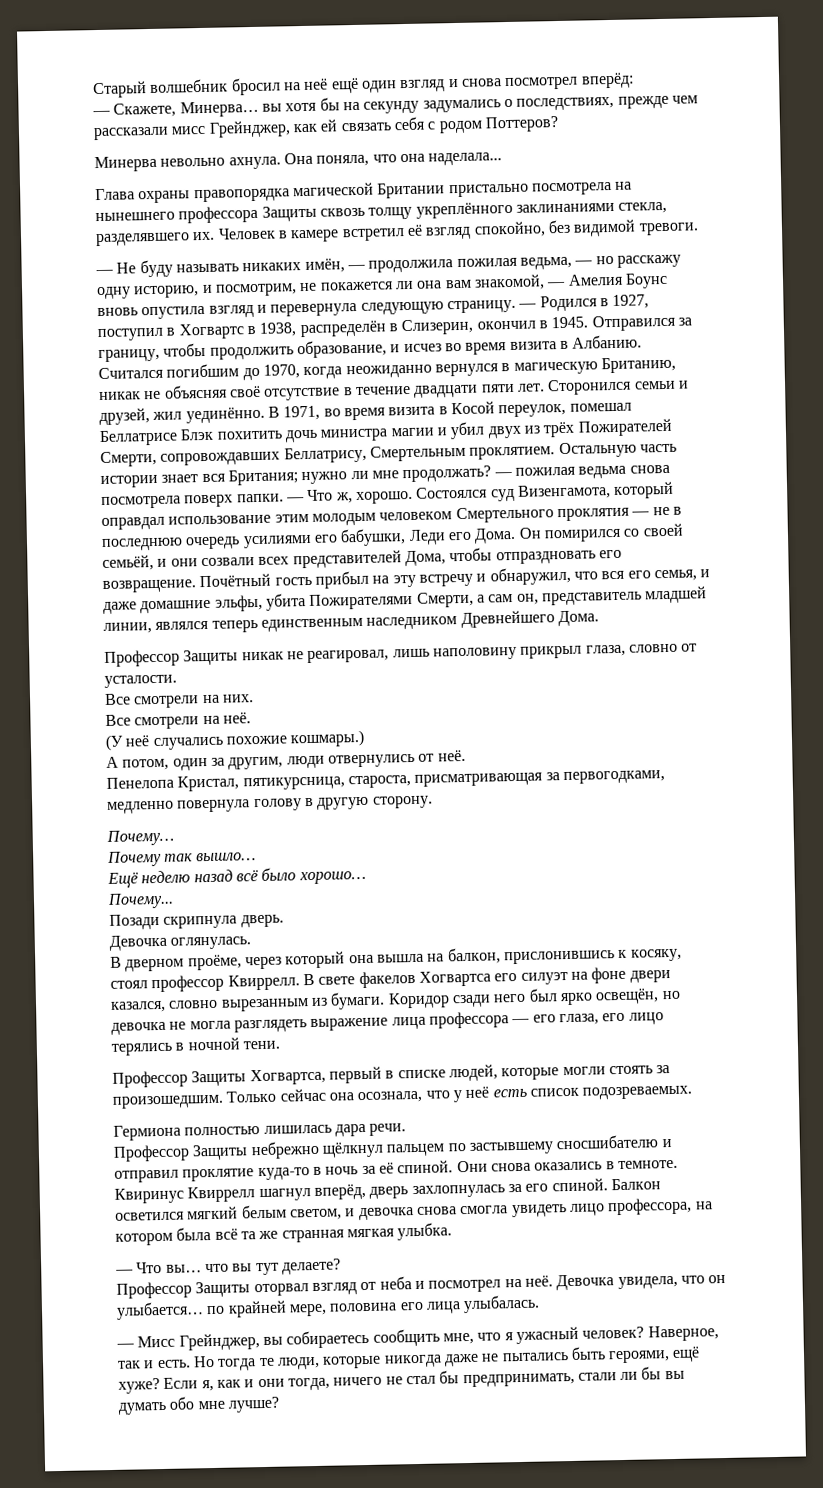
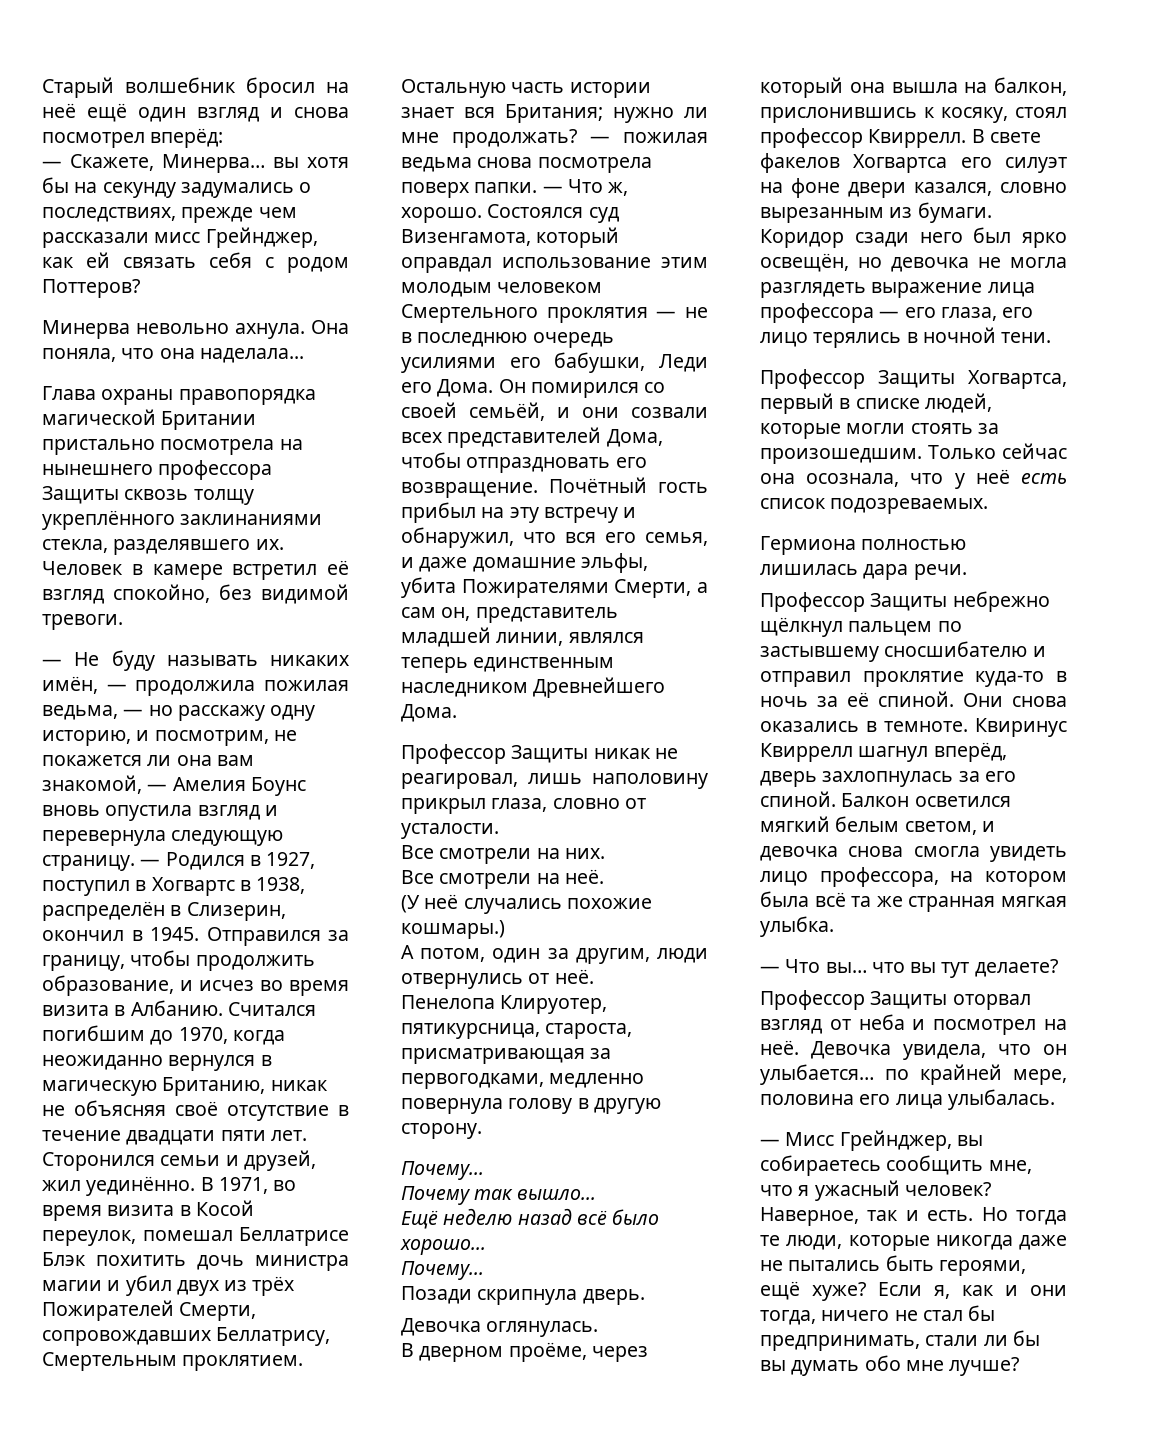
[177,775,240,792] Кристал, -> [500,995,608,1014] Клируотер,

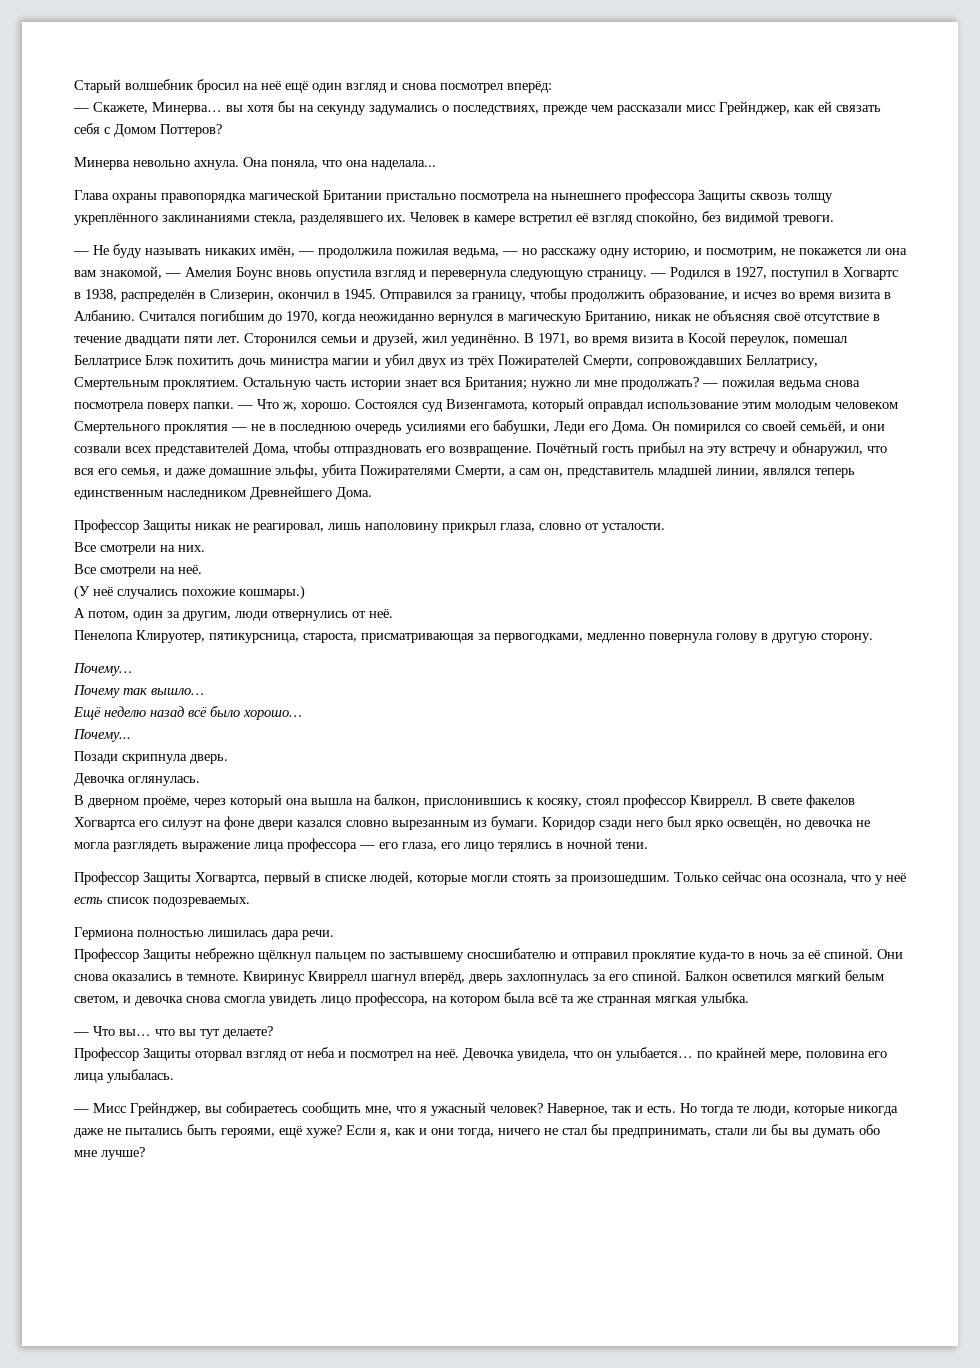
[287,257,349,273] родом -> [114,124,156,137] Домом
[914,182,992,196] казался, -> [297,820,342,827] казался

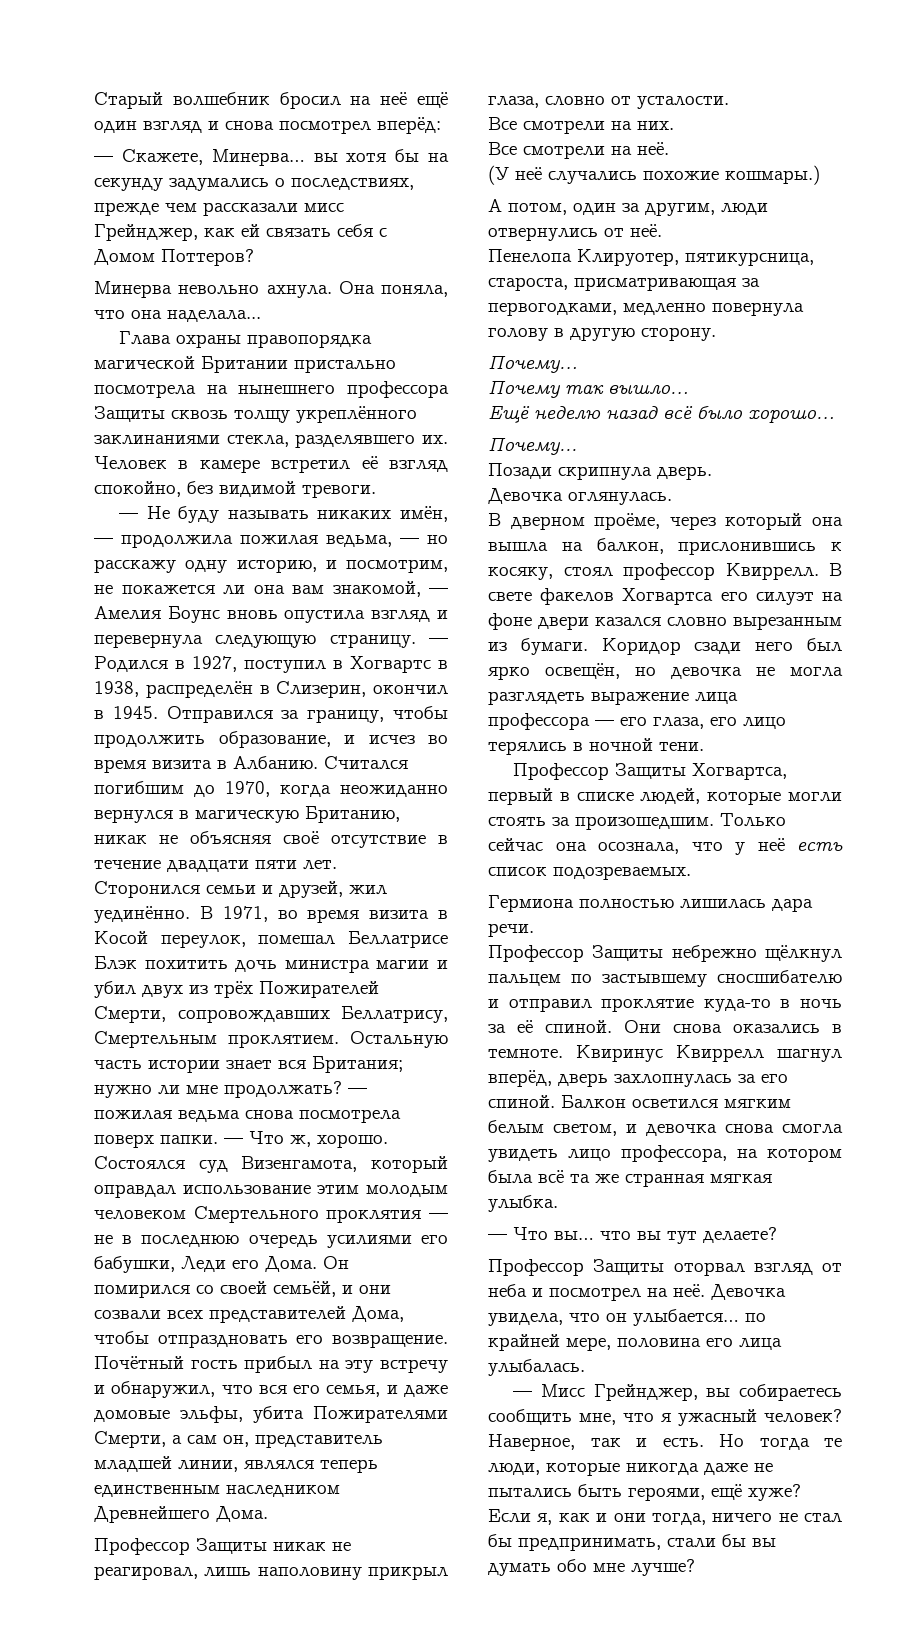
[209,468,271,478] домашние -> [94,1410,170,1422] домовые
[796,970,841,981] мягкий -> [724,1099,791,1108] мягким
[752,1128,767,1135] ли -> (716, 1543) none

